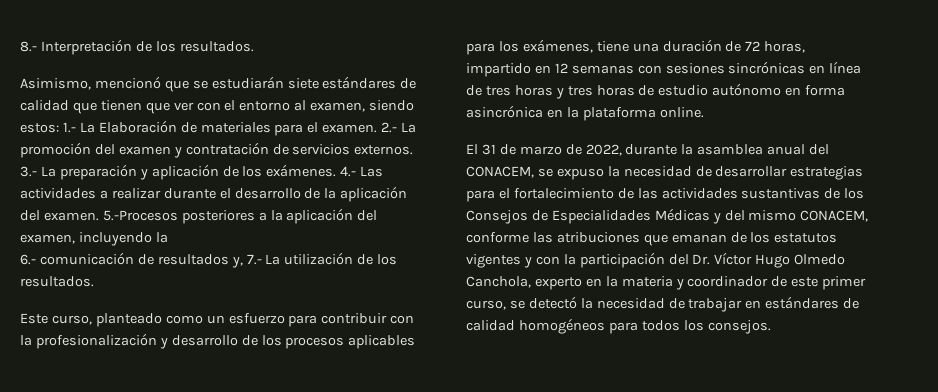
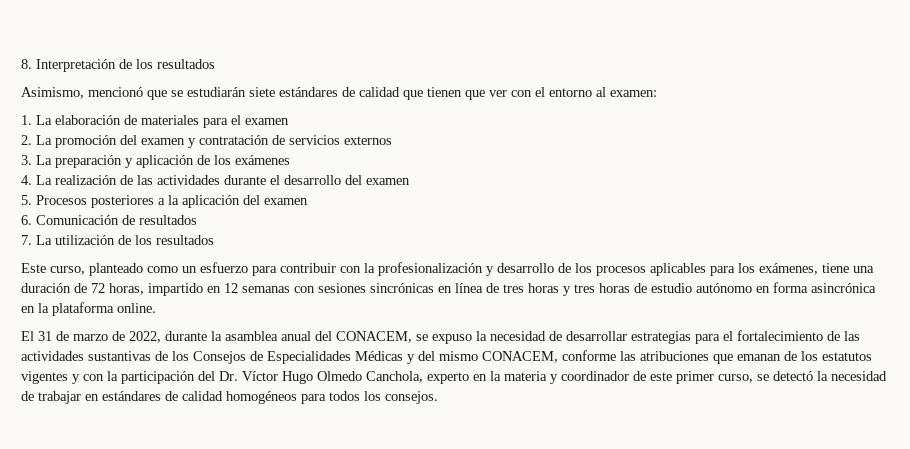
[20,41,37,52] 8.- -> [21,59,32,69] 8.
[179,41,254,52] resultados. -> [157,59,215,69] resultados
[310,100,415,112] [20,120,177,133] examen, siendo estos: 1.- La Elaboración -> [610,90,657,97] [21,115,121,125] examen: // 1. La elaboración
[322,122,398,133] examen. 2.- -> [245,118,289,125] [21,135,32,145] examen // 2.
[354,145,414,155] [20,166,37,177] externos. 3.- -> [344,136,392,145] [21,155,32,165] externos // 3.
[266,164,384,177] [20,186,408,202] [20,210,178,221] exámenes. 4.- Las actividades a realizar durante el desarrollo de la aplicación del examen. 5.-Procesos -> [235,155,290,165] [21,175,410,185] [21,195,87,205] exámenes // 4. La realización de las actividades durante el desarrollo del examen // 5. Procesos
[20,232,168,246] [20,252,134,265] examen, incluyendo la // 6.- comunicación -> [264,198,308,205] [21,215,119,225] examen // 6. Comunicación
[231,254,262,268] y, 7.- -> [21,235,32,245] // 7.
[20,276,94,287] resultados. -> [156,235,214,245] resultados

